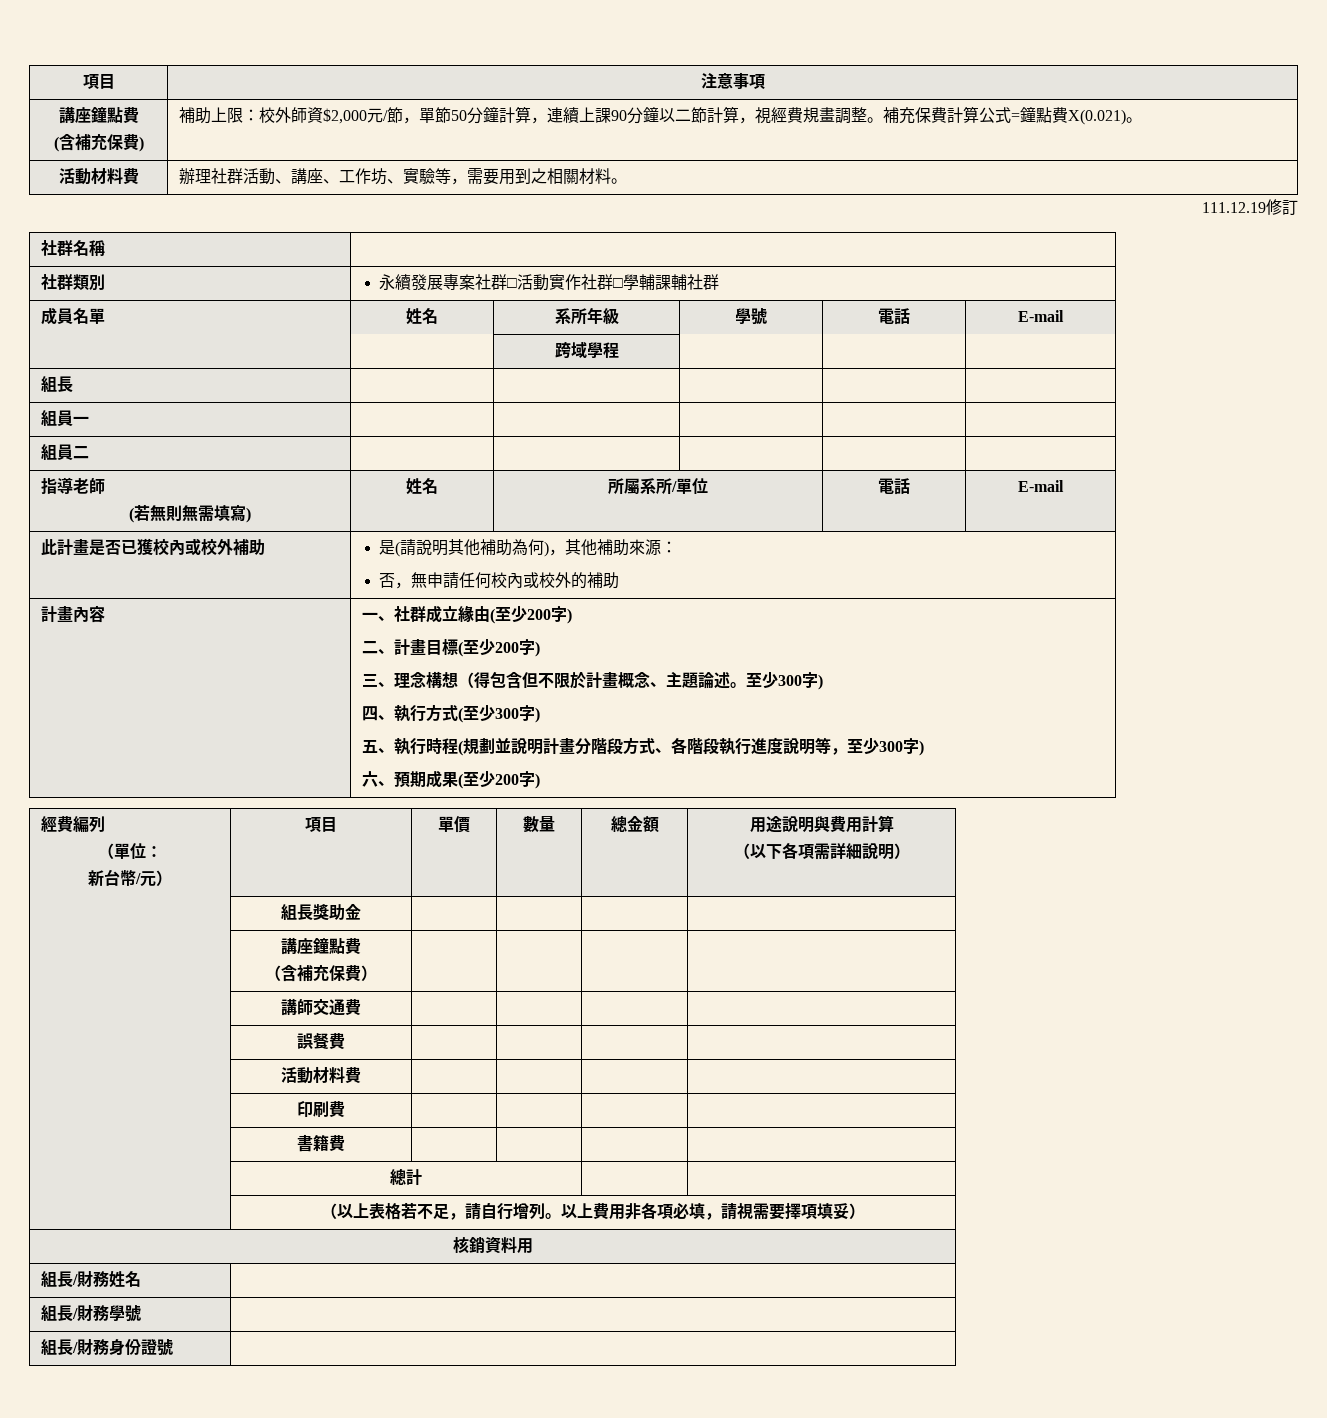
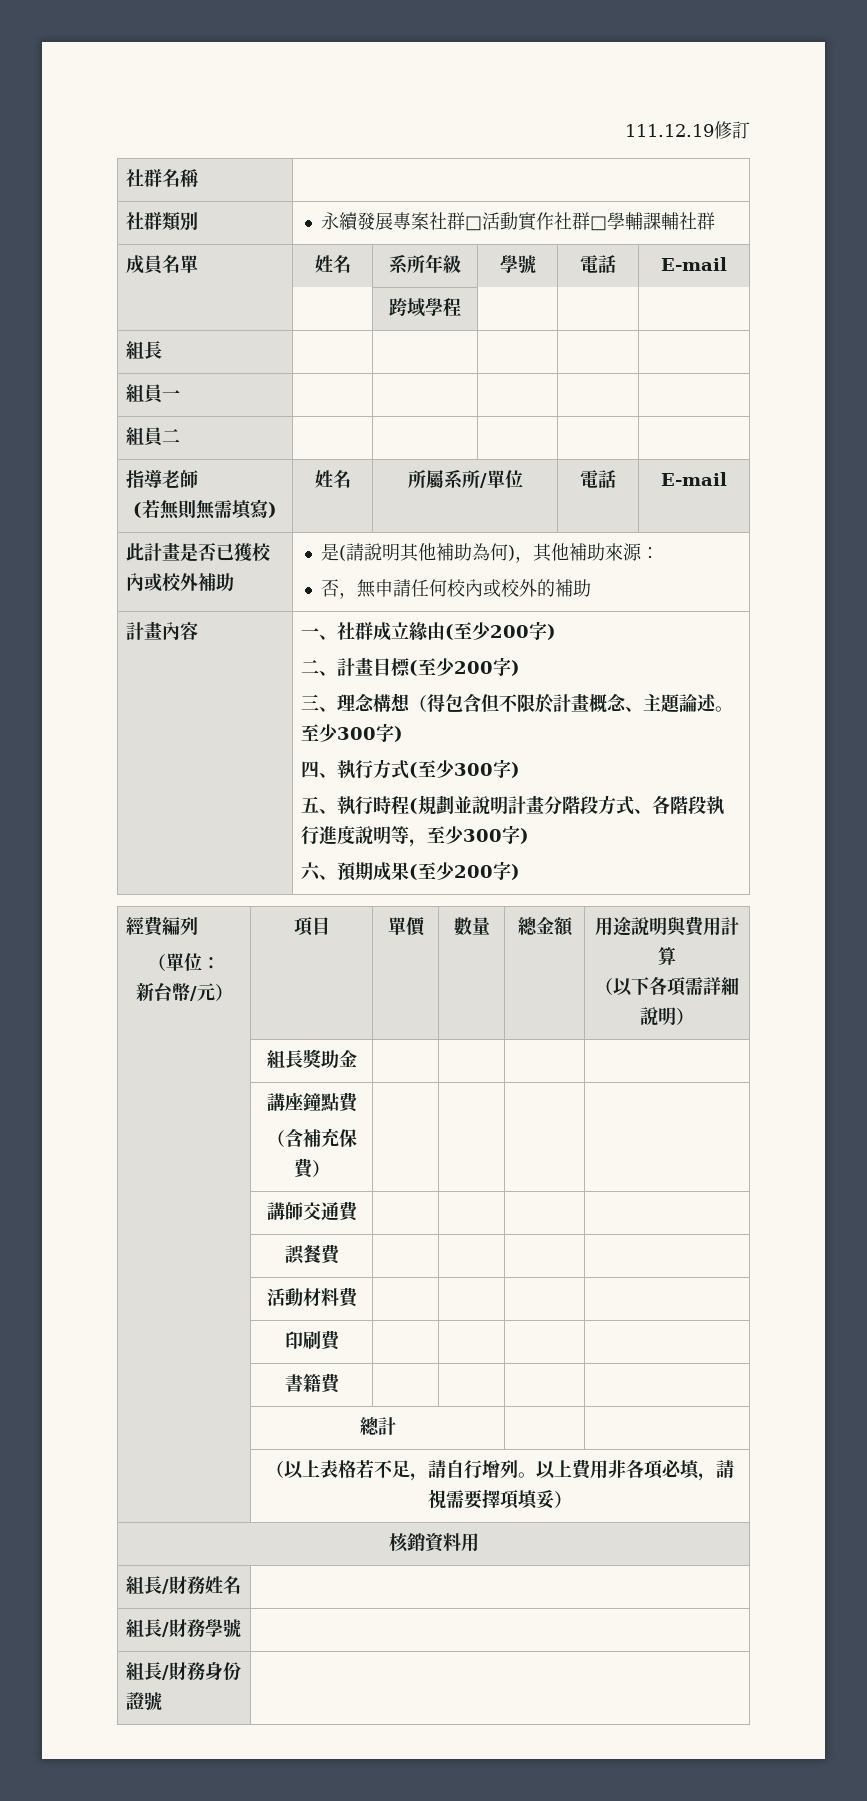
[82,74,115,89] [700,72,765,89] [58,106,139,124] [53,133,144,152] [178,106,1142,125] [58,167,139,185] [178,168,627,185] 項目 | 注意事項 // 講座鐘點費 // (含補充保費) | 補助上限：校外師資$2,000元/節，單節50分鐘計算，連續上課90分鐘以二節計算，視經費規畫調整。補充保費計算公式=鐘點費X(0.021)。 // 活動材料費 | 辦理社群活動、講座、工作坊、實驗等，需要用到之相關材料。 // -> (625, 130) none

